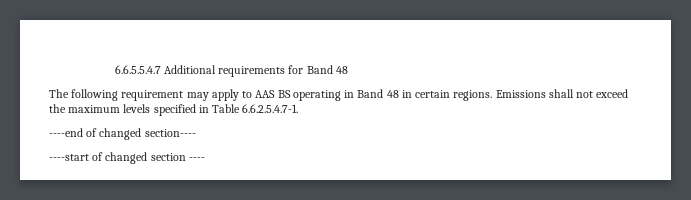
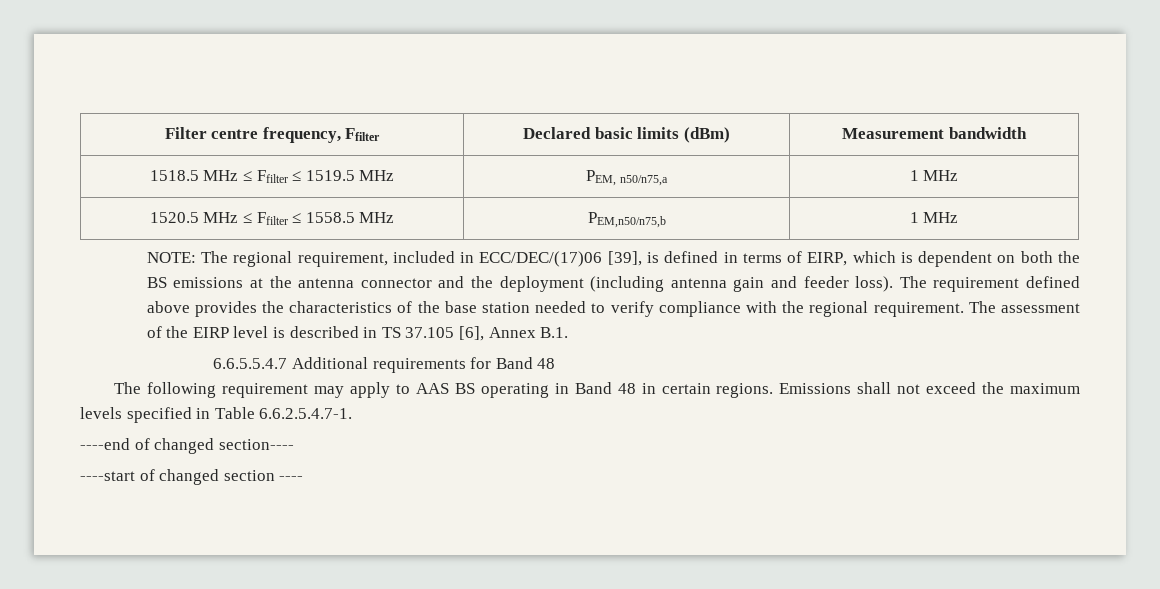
(114, 69) none -> [164,127,381,143] [523,127,730,143] [842,127,1027,139] [149,170,395,183] [585,170,669,186] [909,170,959,181] [149,212,395,225] [587,212,666,228] [909,212,959,223] [146,251,1081,267] [146,276,1081,292] [146,301,1080,317] [146,326,569,341] Filter centre frequency, Ffilter | Declared basic limits (dBm) | Measurement bandwidth // 1518.5 MHz ≤ Ffilter ≤ 1519.5 MHz | PEM, n50/n75,a | 1 MHz // 1520.5 MHz ≤ Ffilter ≤ 1558.5 MHz | PEM,n50/n75,b | 1 MHz // NOTE: The regional requirement, included in ECC/DEC/(17)06 [39], is defined in terms of EIRP, which is dependent on both the BS emissions at the antenna connector and the deployment (including antenna gain and feeder loss). The requirement defined above provides the characteristics of the base station needed to verify compliance with the regional requirement. The assessment of the EIRP level is described in TS 37.105 [6], Annex B.1. //

